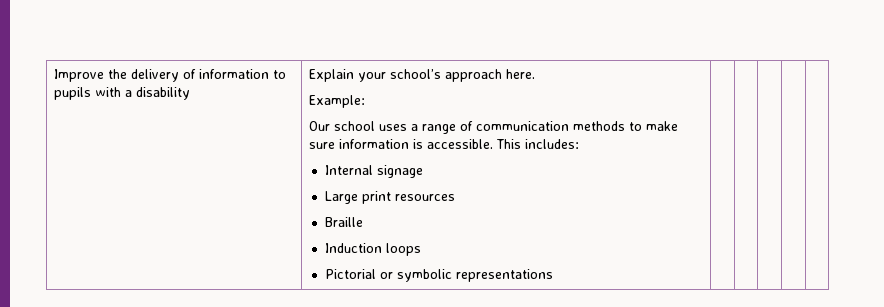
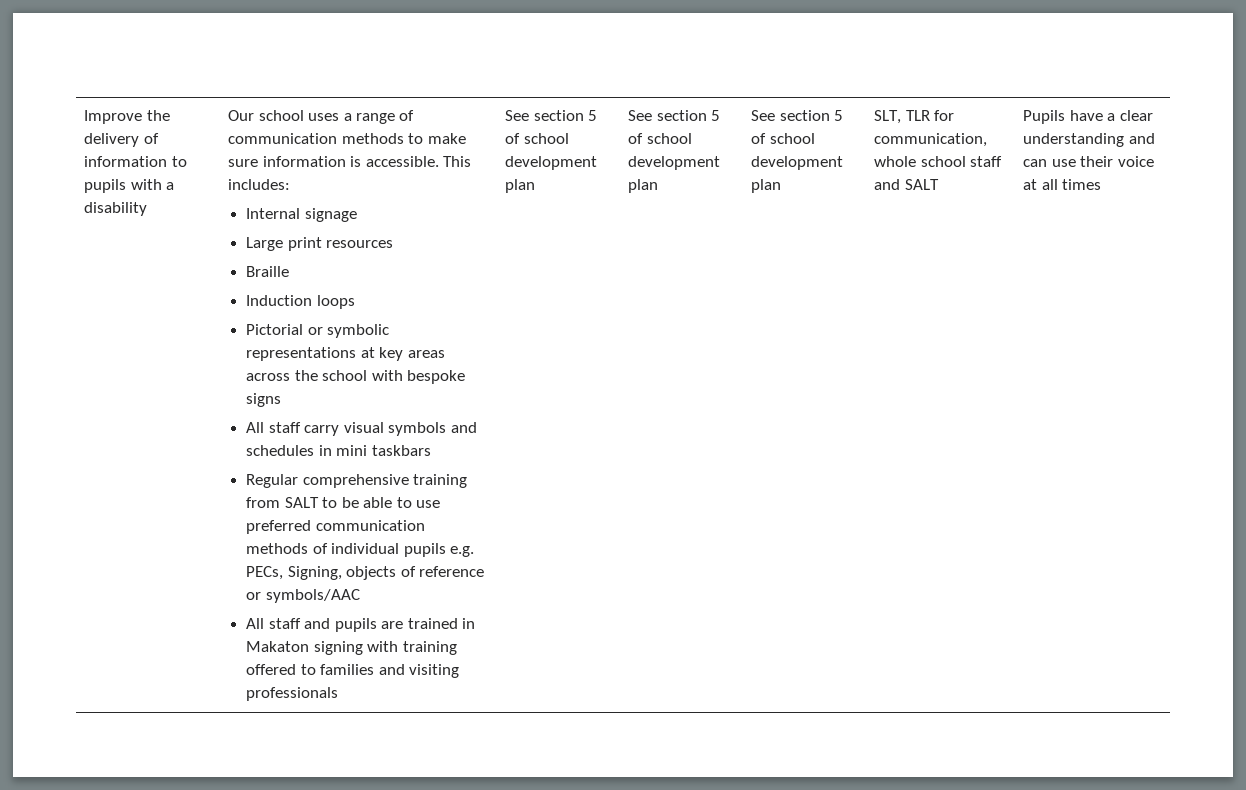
[309,69,536,82] [309,95,366,108] Explain your school’s approach here. // Example: // -> (148, 209) none
(553, 275) | | | | | -> [360,347,445,361] [246,370,466,384] [246,393,282,407] [246,422,477,436] [246,445,431,456] [246,474,468,488] [246,497,441,508] [246,520,425,534] [246,543,475,557] [246,566,485,580] [246,589,360,603] [246,618,476,632] [246,641,457,655] [246,664,460,678] [246,687,339,701] [505,110,598,121] [505,133,569,144] [505,156,598,170] [505,179,536,193] [628,110,721,121] [628,133,692,144] [628,156,721,170] [628,179,659,193] [751,110,844,121] [751,133,815,144] [751,156,844,170] [751,179,782,193] [874,110,955,124] [874,133,988,147] [874,156,1003,167] [874,179,939,190] [1023,110,1153,124] [1023,133,1155,147] [1023,156,1154,167] [1023,179,1102,190] at key areas across the school with bespoke signs // All staff carry visual symbols and schedules in mini taskbars // Regular comprehensive training from SALT to be able to use preferred communication methods of individual pupils e.g. PECs, Signing, objects of reference or symbols/AAC // All staff and pupils are trained in Makaton signing with training offered to families and visiting professionals | See section 5 of school development plan | See section 5 of school development plan | See section 5 of school development plan | SLT, TLR for communication, whole school staff and SALT | Pupils have a clear understanding and can use their voice at all times

